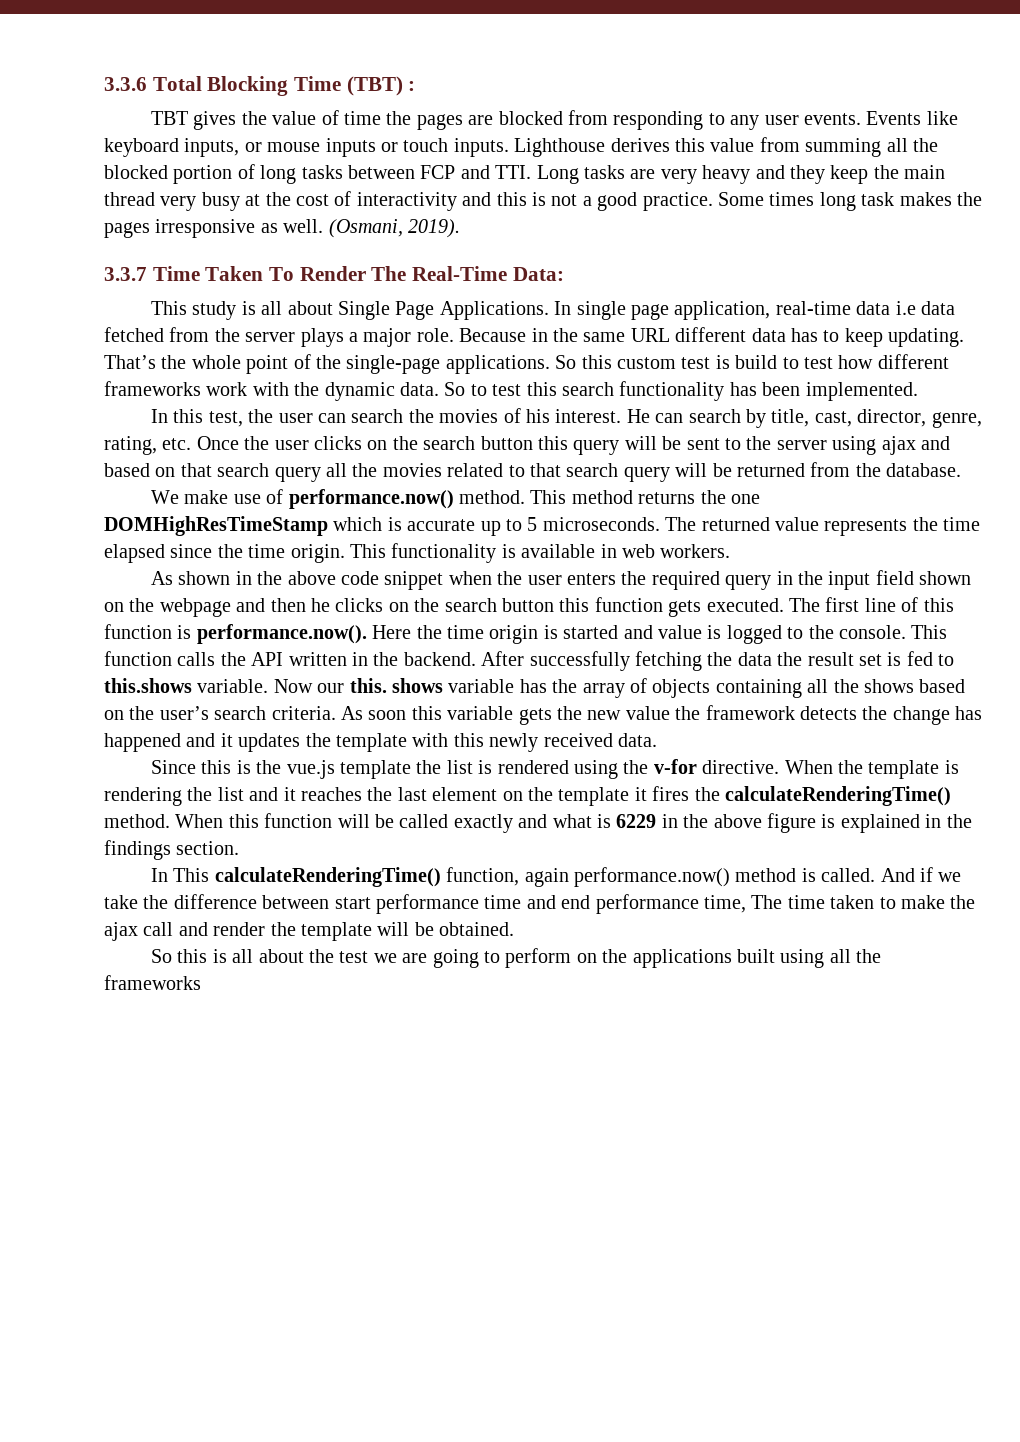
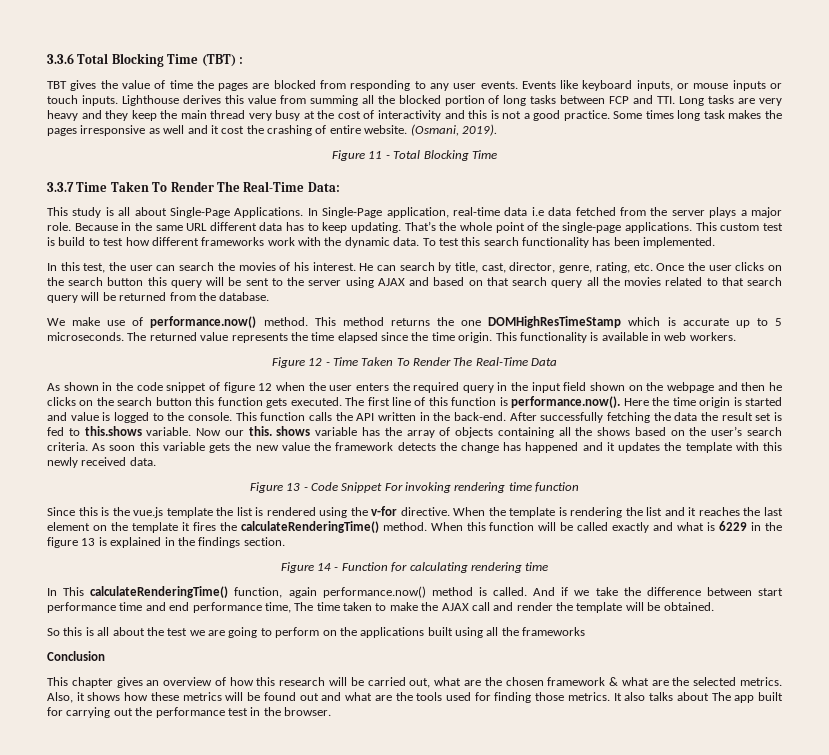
[283,219,460,238] well. (Osmani, 2019). -> [163,124,497,136] [332,150,497,161] well and it cost the crashing of entire website. (Osmani, 2019). // Figure 11 - Total Blocking Time
[337,301,669,320] Single Page Applications. In single page -> [170,207,383,218] Single-Page Applications. In Single-Page
[555,355,612,369] So this -> [695,222,717,231] This
[444,382,487,396] So to -> [422,238,436,246] To
[881,436,916,455] ajax -> [377,278,405,286] AJAX
(731, 551) none -> [271,357,558,368] // Figure 12 - Time Taken To Render The Real-Time Data
[287,571,336,585] above -> (133, 386) none
(444, 580) none -> [208,382,273,393] of figure 12
[403,652,476,666] backend. -> [454,412,507,421] back-end.
(657, 740) none -> [249,482,580,493] // Figure 13 - Code Snippet For invoking rendering time function
[713,813,816,833] above figure -> [47,537,96,548] figure 13
(240, 848) none -> [280,562,549,573] // Figure 14 - Function for calculating rendering time
[104,922,138,941] ajax -> [441,603,469,611] AJAX
(201, 982) none -> [47,651,105,661] [47,677,782,688] [47,692,784,703] [47,707,331,718] // Conclusion // This chapter gives an overview of how this research will be carried out, what are the chosen framework & what are the selected metrics. Also, it shows how these metrics will be found out and what are the tools used for finding those metrics. It also talks about The app built for carrying out the performance test in the browser.

